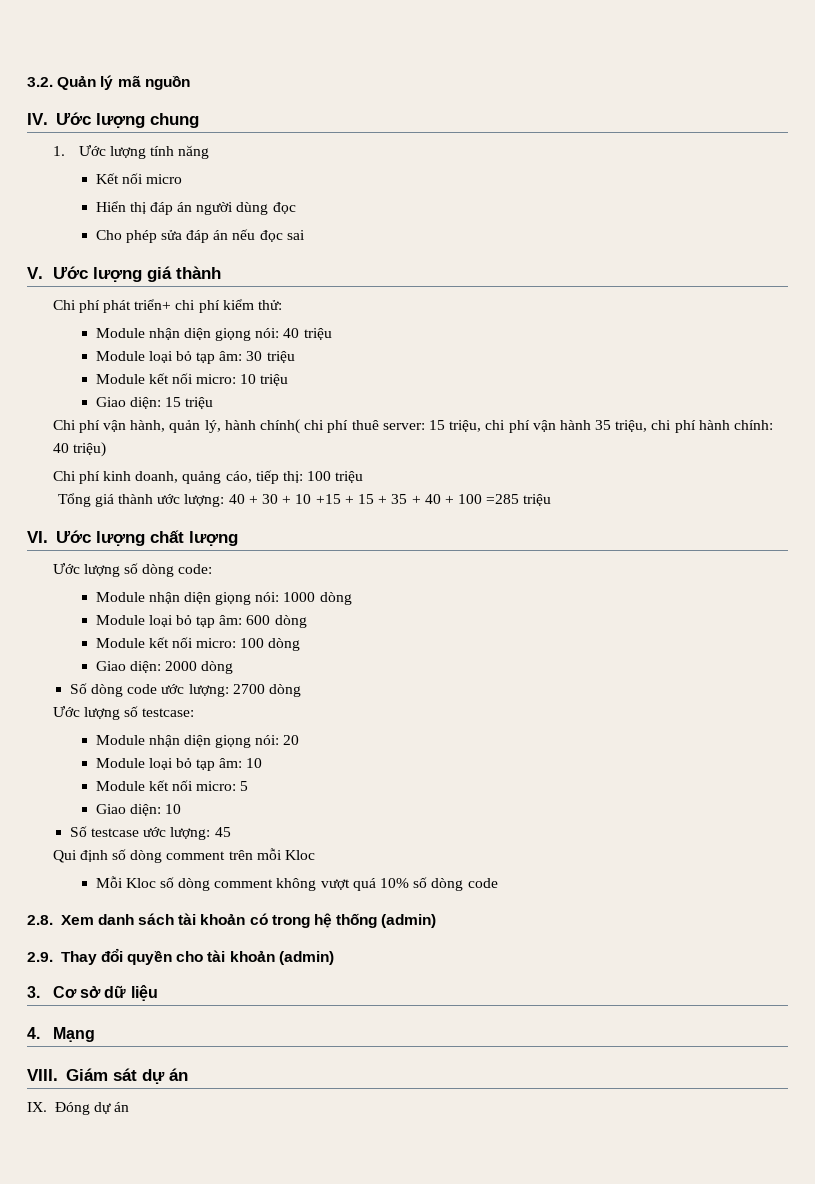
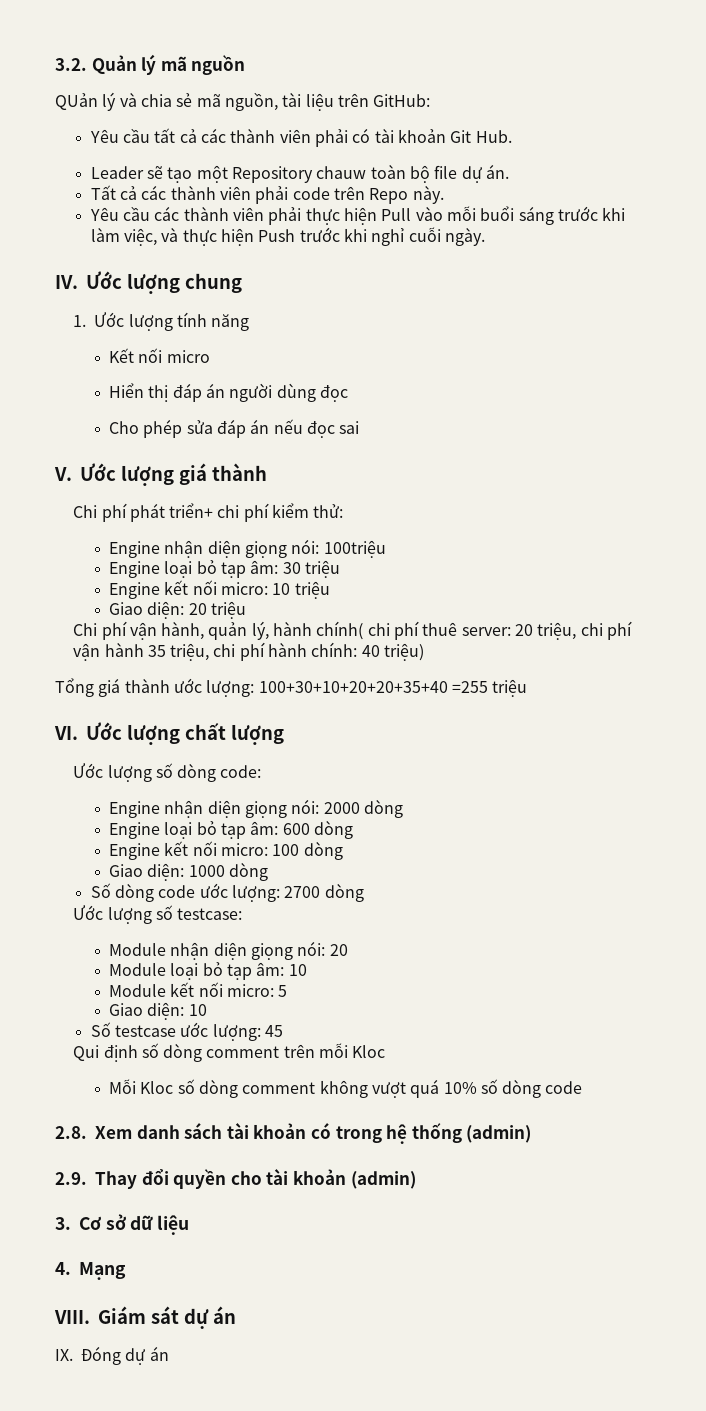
(190, 83) none -> [55,92,431,111] [89,128,512,147] [90,164,509,183] [90,185,444,204] [89,206,626,225] [90,227,485,246] // QUản lý và chia sẻ mã nguồn, tài liệu trên GitHub: // Yêu cầu tất cả các thành viên phải có tài khoản Git Hub. // Leader sẽ tạo một Repository chauw toàn bộ file dự án. // Tất cả các thành viên phải code trên Repo này. // Yêu cầu các thành viên phải thực hiện Pull vào mỗi buổi sáng trước khi làm việc, và thực hiện Push trước khi nghỉ cuỗi ngày.
[95,328,332,341] [95,351,145,361] Module nhận diện giọng nói: 40 triệu // Module -> [108,539,386,558] [108,561,160,578] Engine nhận diện giọng nói: 100triệu // Engine
[95,374,145,384] Module -> [108,582,160,599] Engine
[164,397,181,407] 15 -> [188,603,207,615] 20
[428,420,445,430] 15 -> [515,624,534,636] 20
[52,470,364,484] // Chi phí kinh doanh, quảng cáo, tiếp thị: 100 triệu -> (425, 652) none
[228,494,520,504] 40 + 30 + 10 +15 + 15 + 35 + 40 + 100 =285 -> [258,681,488,693] 100+30+10+20+20+35+40 =255
[95,592,352,605] [95,615,145,625] Module nhận diện giọng nói: 1000 dòng // Module -> [108,799,403,818] [108,822,160,839] Engine nhận diện giọng nói: 2000 dòng // Engine
[95,638,145,648] Module -> [108,843,160,860] Engine
[164,661,197,671] 2000 -> [188,865,225,877] 1000

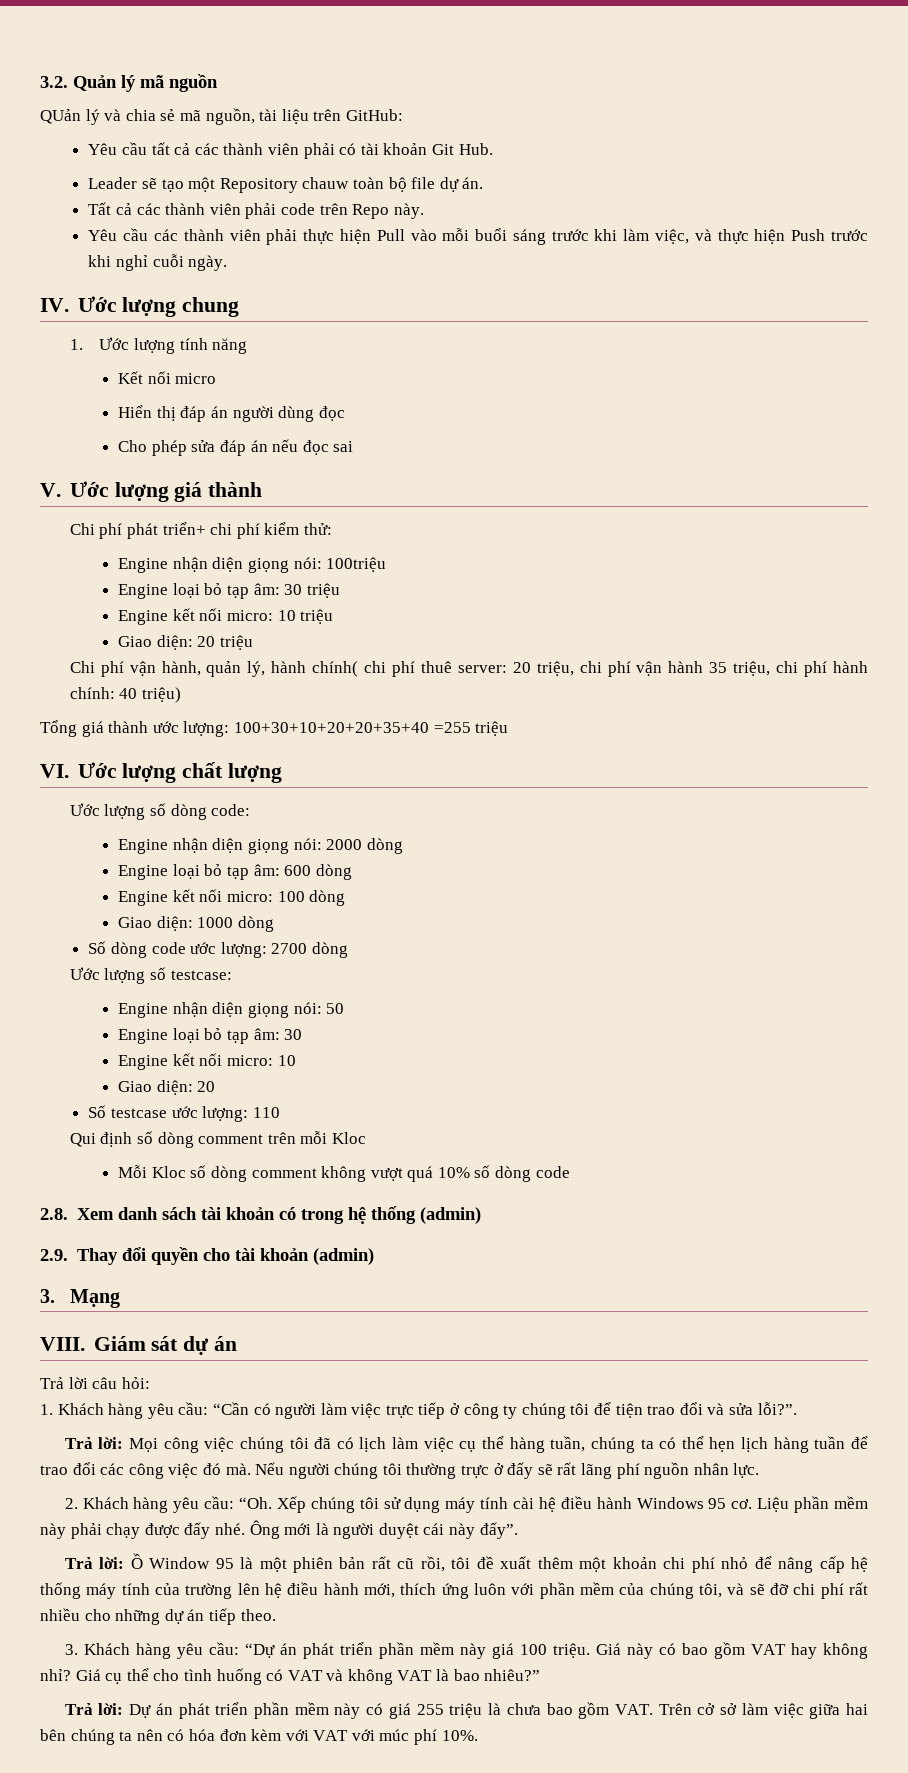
[108,941,348,960] [108,962,307,980] [108,982,288,997] [108,1002,207,1020] Module nhận diện giọng nói: 20 // Module loại bỏ tạp âm: 10 // Module kết nối micro: 5 // Giao diện: 10 -> [118,1002,345,1018] [118,1028,303,1044] [118,1053,296,1070] [118,1080,216,1095] Engine nhận diện giọng nói: 50 // Engine loại bỏ tạp âm: 30 // Engine kết nối micro: 10 // Giao diện: 20
[265,1025,284,1037] 45 -> [252,1107,280,1118] 110
[79,1214,190,1235] [55,1262,71,1275] Cơ sở dữ liệu // 4. -> (55, 1296) none
[55,1346,169,1365] IX. Đóng dự án -> [40,1377,150,1389] [40,1402,797,1419] [64,1436,868,1453] [40,1462,760,1479] [64,1496,869,1513] [40,1520,518,1539] [64,1553,869,1573] [40,1582,869,1599] [40,1608,276,1625] [64,1642,869,1659] [40,1668,541,1685] [64,1702,869,1719] [40,1729,478,1745] Trả lời câu hỏi: // 1. Khách hàng yêu cầu: “Cần có người làm việc trực tiếp ở công ty chúng tôi để tiện trao đổi và sửa lỗi?”. // Trả lời: Mọi công việc chúng tôi đã có lịch làm việc cụ thể hàng tuần, chúng ta có thể hẹn lịch hàng tuần để trao đổi các công việc đó mà. Nếu người chúng tôi thường trực ở đấy sẽ rất lãng phí nguồn nhân lực. // 2. Khách hàng yêu cầu: “Oh. Xếp chúng tôi sử dụng máy tính cài hệ điều hành Windows 95 cơ. Liệu phần mềm này phải chạy được đấy nhé. Ông mới là người duyệt cái này đấy”. // Trả lời: Ồ Window 95 là một phiên bản rất cũ rồi, tôi đề xuất thêm một khoản chi phí nhỏ để nâng cấp hệ thống máy tính của trường lên hệ điều hành mới, thích ứng luôn với phần mềm của chúng tôi, và sẽ đỡ chi phí rất nhiều cho những dự án tiếp theo. // 3. Khách hàng yêu cầu: “Dự án phát triển phần mềm này giá 100 triệu. Giá này có bao gồm VAT hay không nhỉ? Giá cụ thể cho tình huống có VAT và không VAT là bao nhiêu?” // Trả lời: Dự án phát triển phần mềm này có giá 255 triệu là chưa bao gồm VAT. Trên cở sở làm việc giữa hai bên chúng ta nên có hóa đơn kèm với VAT với múc phí 10%.

